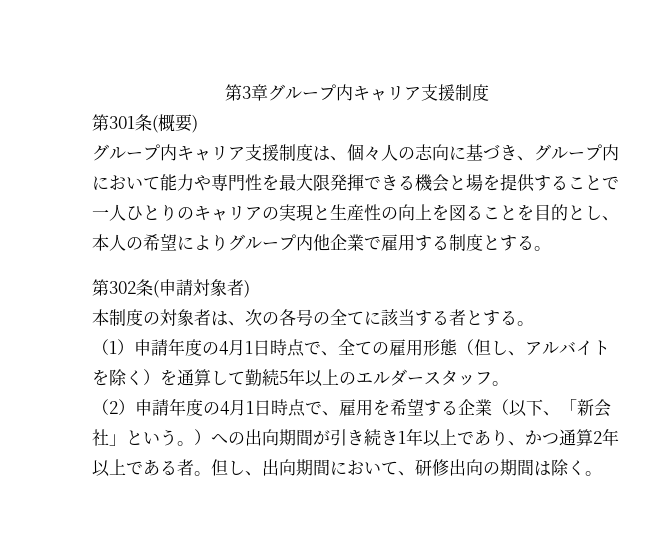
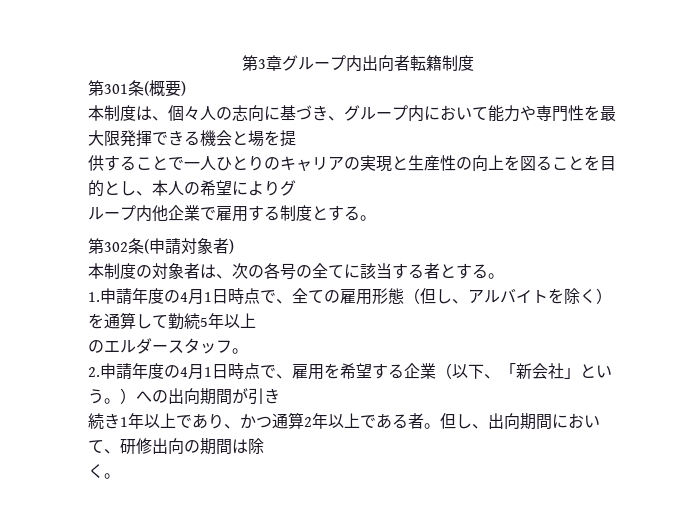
[352,84,455,101] キャリア支援 -> [361,55,442,71] 出向者転籍
[92,144,279,161] グループ内キャリア支援 -> [88,105,104,121] 本
(517, 182) none -> (296, 138) //
(245, 242) none -> (296, 188) //
[92,339,134,355] （1） -> [88,292,100,302] 1.
(339, 377) none -> (256, 320) //
[92,399,135,415] （2） -> [88,367,100,377] 2.
(364, 438) none -> (280, 396) //
(569, 467) none -> (264, 446) //

